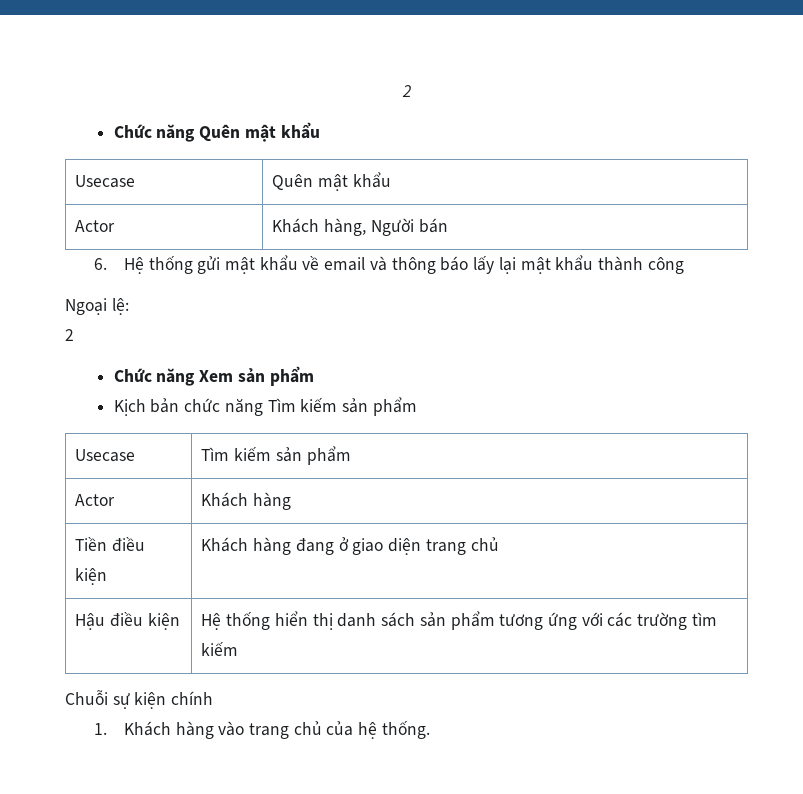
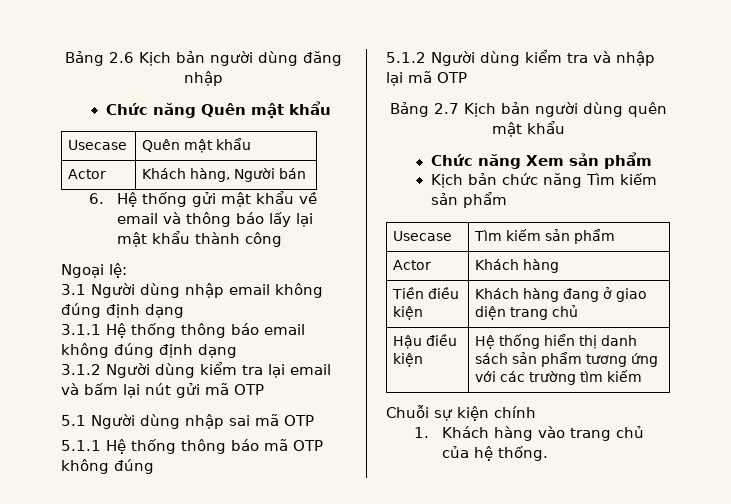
[401,85,411,97] 2 -> [64,51,342,66] [183,71,223,86] Bảng 2.6 Kịch bản người dùng đăng nhập
[65,329,74,341] 2 -> [61,283,323,298] [61,303,184,318] [61,323,305,338] [61,343,237,358] [61,362,331,378] [61,383,264,398] [61,414,314,429] [61,439,323,454] [61,459,154,474] [386,50,655,66] [386,71,467,86] [389,102,667,117] [491,121,565,137] 3.1 Người dùng nhập email không đúng định dạng // 3.1.1 Hệ thống thông báo email không đúng định dạng // 3.1.2 Người dùng kiểm tra lại email và bấm lại nút gửi mã OTP // 5.1 Người dùng nhập sai mã OTP // 5.1.1 Hệ thống thông báo mã OTP không đúng // 5.1.2 Người dùng kiểm tra và nhập lại mã OTP // Bảng 2.7 Kịch bản người dùng quên mật khẩu

